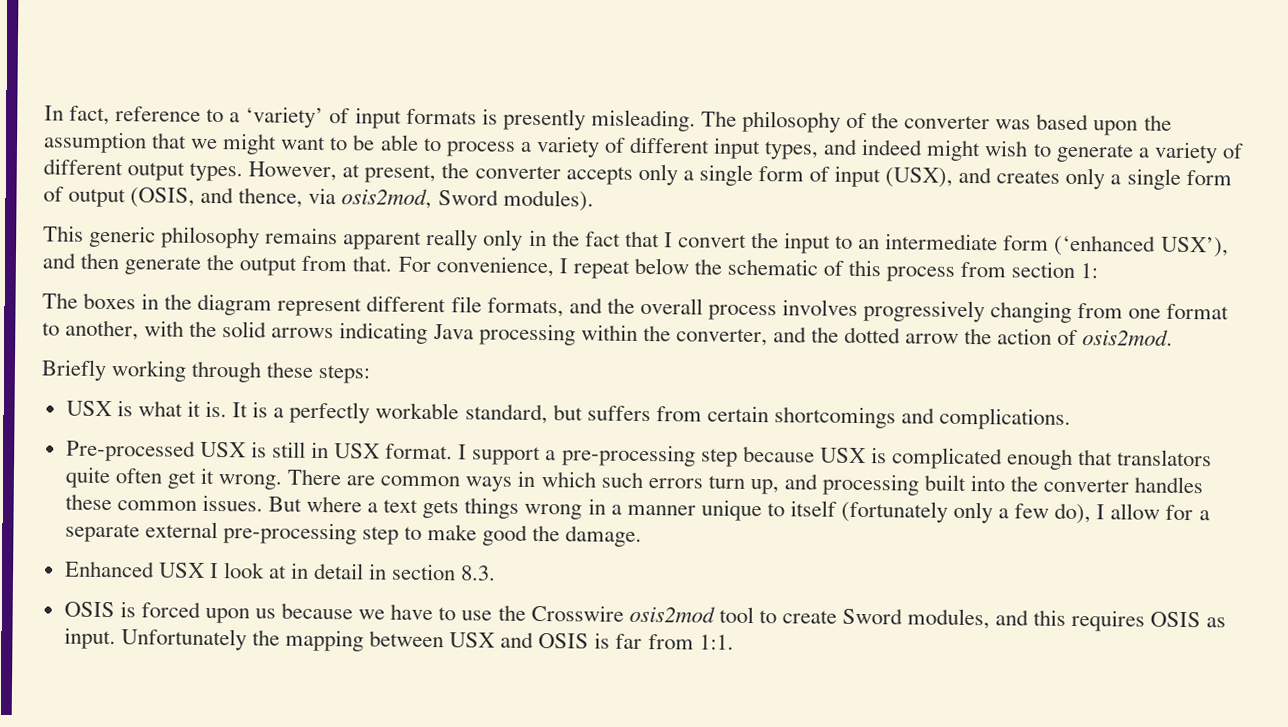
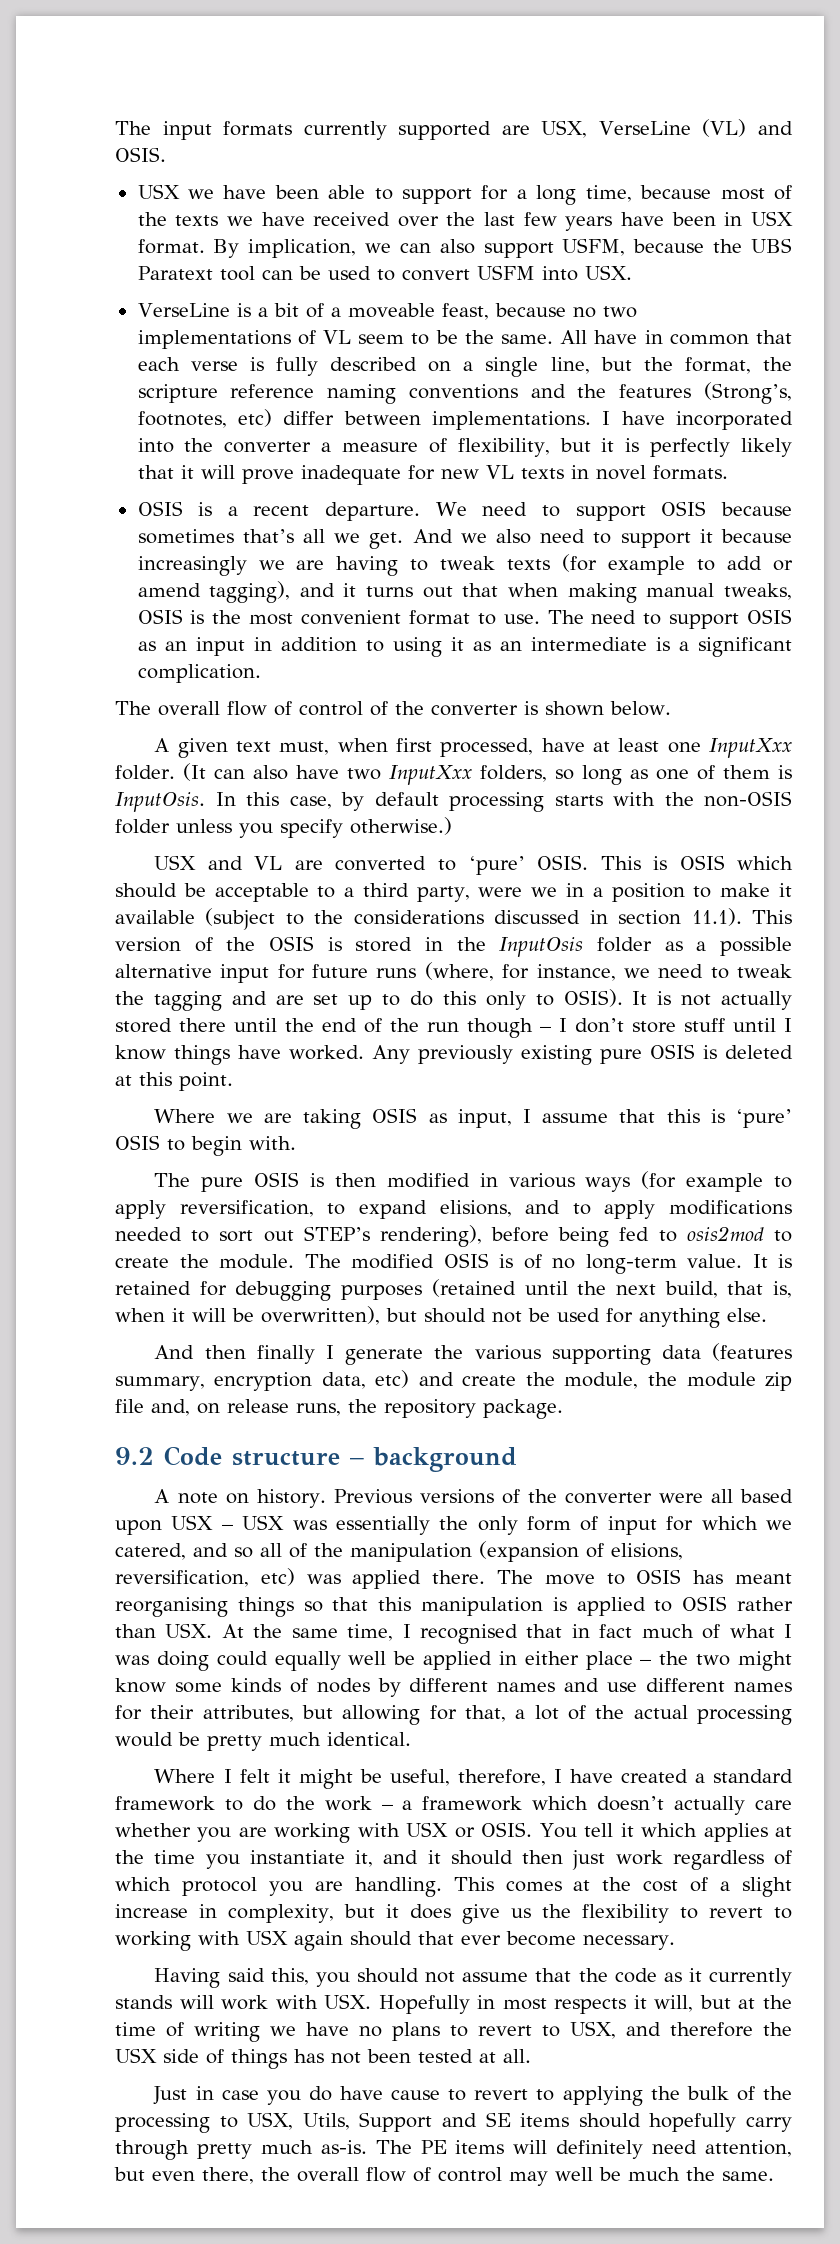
[44,105,1172,136] [43,131,1244,164] [43,158,1232,190] [43,186,594,212] [43,225,1229,258] [42,252,1099,282] [42,292,1230,323] [42,319,1174,347] [41,359,371,384] [65,400,1072,430] [65,439,1213,470] [64,466,1204,496] [64,493,1210,525] [64,521,643,547] [64,560,497,581] [63,601,1227,632] [63,627,734,652] In fact, reference to a ‘variety’ of input formats is presently misleading. The philosophy of the converter was based upon the assumption that we might want to be able to process a variety of different input types, and indeed might wish to generate a variety of different output types. However, at present, the converter accepts only a single form of input (USX), and creates only a single form of output (OSIS, and thence, via osis2mod, Sword modules). // This generic philosophy remains apparent really only in the fact that I convert the input to an intermediate form (‘enhanced USX’), and then generate the output from that. For convenience, I repeat below the schematic of this process from section 1: // The boxes in the diagram represent different file formats, and the overall process involves progressively changing from one format to another, with the solid arrows indicating Java processing within the converter, and the dotted arrow the action of osis2mod. // Briefly working through these steps: // USX is what it is. It is a perfectly workable standard, but suffers from certain shortcomings and complications. // Pre-processed USX is still in USX format. I support a pre-processing step because USX is complicated enough that translators quite often get it wrong. There are common ways in which such errors turn up, and processing built into the converter handles these common issues. But where a text gets things wrong in a manner unique to itself (fortunately only a few do), I allow for a separate external pre-processing step to make good the damage. // Enhanced USX I look at in detail in section 8.3. // OSIS is forced upon us because we have to use the Crosswire osis2mod tool to create Sword modules, and this requires OSIS as input. Unfortunately the mapping between USX and OSIS is far from 1:1. -> [115,119,793,140] [115,147,166,162] [137,184,792,205] [137,211,793,231] [137,238,793,258] [137,265,632,281] [137,303,637,320] [137,330,792,349] [137,357,793,377] [137,382,792,404] [137,409,794,430] [137,438,792,457] [137,465,728,485] [137,501,792,521] [137,529,792,549] [137,554,793,576] [137,581,792,603] [137,609,793,629] [137,637,792,657] [137,664,261,683] [115,701,671,716] [154,738,792,758] [115,763,792,785] [115,791,792,812] [115,817,452,838] [154,855,793,875] [115,883,793,902] [115,908,793,930] [115,936,792,957] [115,962,793,983] [115,989,793,1011] [115,1018,792,1038] [115,1044,793,1065] [115,1072,233,1091] [154,1108,792,1129] [115,1135,296,1156] [154,1171,793,1192] [115,1200,792,1219] [115,1225,792,1247] [115,1253,792,1274] [115,1279,793,1301] [115,1306,767,1328] [154,1343,792,1365] [115,1370,792,1391] [115,1399,563,1419] [115,1446,518,1472] [154,1489,793,1508] [115,1515,792,1535] [115,1541,683,1562] [115,1568,792,1589] [115,1596,793,1617] [115,1623,793,1644] [115,1651,792,1671] [115,1678,792,1697] [115,1705,792,1725] [115,1732,411,1751] [154,1769,794,1789] [115,1796,792,1815] [115,1822,792,1843] [115,1850,792,1870] [115,1877,792,1897] [115,1904,792,1924] [115,1930,675,1951] [154,1968,792,1988] [115,1994,793,2014] [115,2021,792,2042] [115,2048,531,2069] [153,2086,792,2106] [115,2112,793,2133] [115,2140,792,2160] [114,2167,774,2186] The input formats currently supported are USX, VerseLine (VL) and OSIS. // USX we have been able to support for a long time, because most of the texts we have received over the last few years have been in USX format. By implication, we can also support USFM, because the UBS Paratext tool can be used to convert USFM into USX. // VerseLine is a bit of a moveable feast, because no two implementations of VL seem to be the same. All have in common that each verse is fully described on a single line, but the format, the scripture reference naming conventions and the features (Strong’s, footnotes, etc) differ between implementations. I have incorporated into the converter a measure of flexibility, but it is perfectly likely that it will prove inadequate for new VL texts in novel formats. // OSIS is a recent departure. We need to support OSIS because sometimes that’s all we get. And we also need to support it because increasingly we are having to tweak texts (for example to add or amend tagging), and it turns out that when making manual tweaks, OSIS is the most convenient format to use. The need to support OSIS as an input in addition to using it as an intermediate is a significant complication. // The overall flow of control of the converter is shown below. // A given text must, when first processed, have at least one InputXxx folder. (It can also have two InputXxx folders, so long as one of them is InputOsis. In this case, by default processing starts with the non-OSIS folder unless you specify otherwise.) // USX and VL are converted to ‘pure’ OSIS. This is OSIS which should be acceptable to a third party, were we in a position to make it available (subject to the considerations discussed in section 11.1). This version of the OSIS is stored in the InputOsis folder as a possible alternative input for future runs (where, for instance, we need to tweak the tagging and are set up to do this only to OSIS). It is not actually stored there until the end of the run though – I don’t store stuff until I know things have worked. Any previously existing pure OSIS is deleted at this point. // Where we are taking OSIS as input, I assume that this is ‘pure’ OSIS to begin with. // The pure OSIS is then modified in various ways (for example to apply reversification, to expand elisions, and to apply modifications needed to sort out STEP’s rendering), before being fed to osis2mod to create the module. The modified OSIS is of no long-term value. It is retained for debugging purposes (retained until the next build, that is, when it will be overwritten), but should not be used for anything else. // And then finally I generate the various supporting data (features summary, encryption data, etc) and create the module, the module zip file and, on release runs, the repository package. // 9.2 Code structure – background // A note on history. Previous versions of the converter were all based upon USX – USX was essentially the only form of input for which we catered, and so all of the manipulation (expansion of elisions, reversification, etc) was applied there. The move to OSIS has meant reorganising things so that this manipulation is applied to OSIS rather than USX. At the same time, I recognised that in fact much of what I was doing could equally well be applied in either place – the two might know some kinds of nodes by different names and use different names for their attributes, but allowing for that, a lot of the actual processing would be pretty much identical. // Where I felt it might be useful, therefore, I have created a standard framework to do the work – a framework which doesn’t actually care whether you are working with USX or OSIS. You tell it which applies at the time you instantiate it, and it should then just work regardless of which protocol you are handling. This comes at the cost of a slight increase in complexity, but it does give us the flexibility to revert to working with USX again should that ever become necessary. // Having said this, you should not assume that the code as it currently stands will work with USX. Hopefully in most respects it will, but at the time of writing we have no plans to revert to USX, and therefore the USX side of things has not been tested at all. // Just in case you do have cause to revert to applying the bulk of the processing to USX, Utils, Support and SE items should hopefully carry through pretty much as-is. The PE items will definitely need attention, but even there, the overall flow of control may well be much the same.

